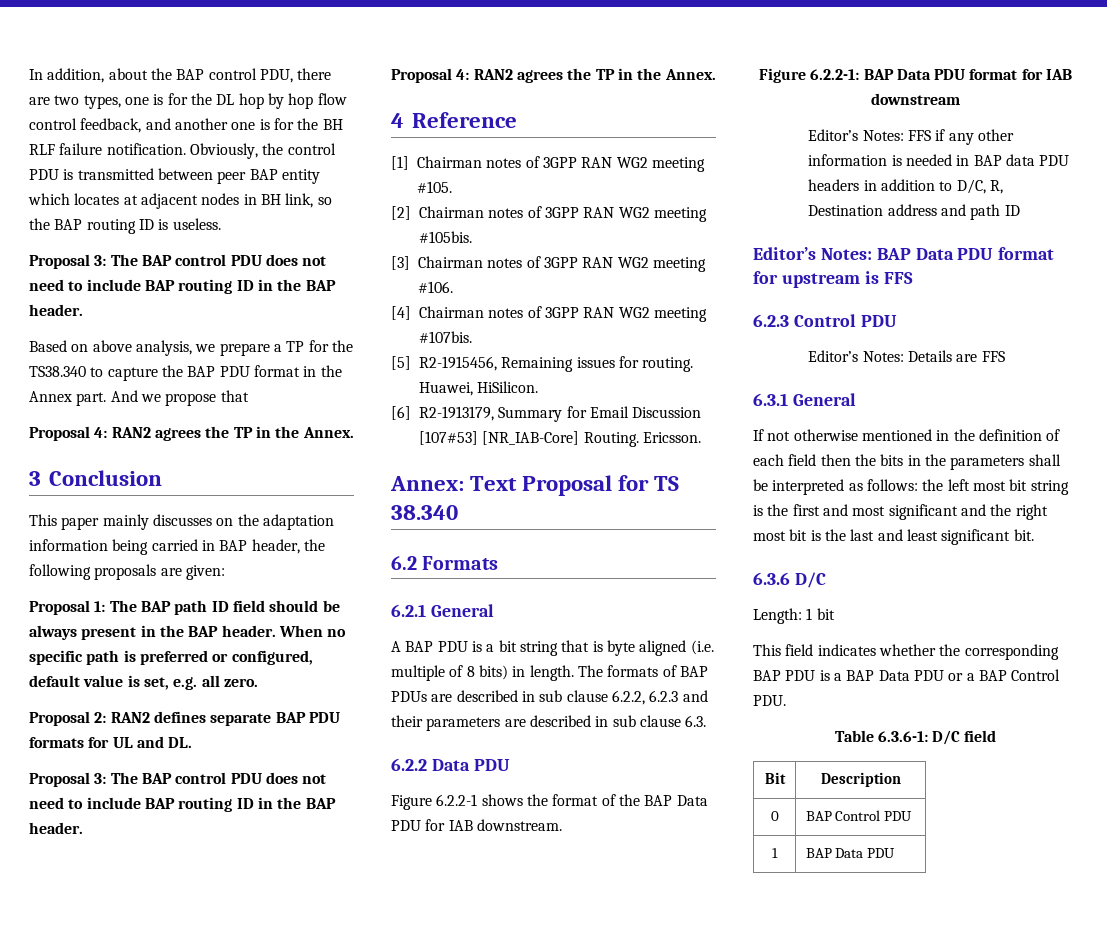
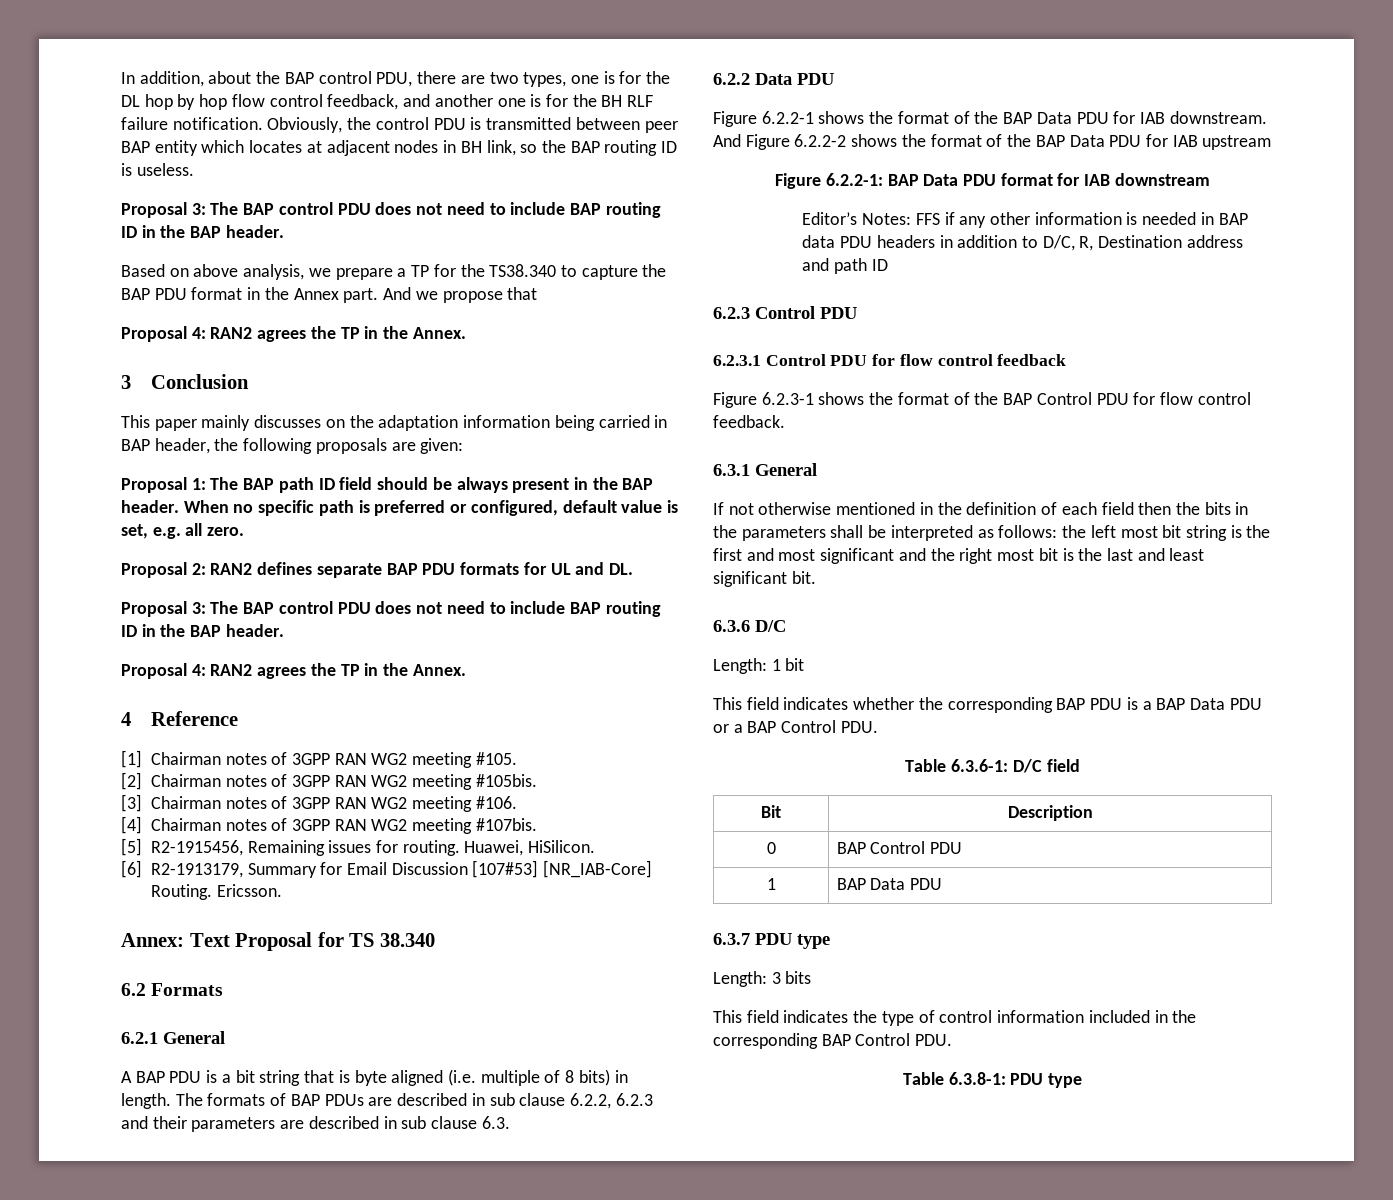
(562, 825) none -> [713,134,1272,150] And Figure 6.2.2-2 shows the format of the BAP Data PDU for IAB upstream
[753,247,1055,260] [753,271,913,288] [753,314,897,327] [808,350,1005,362] Editor’s Notes: BAP Data PDU format for upstream is FFS // 6.2.3 Control PDU // Editor’s Notes: Details are FFS -> [713,306,857,319] [713,354,1067,366] [713,392,1251,408] [713,415,785,428] 6.2.3 Control PDU // 6.2.3.1 Control PDU for flow control feedback // Figure 6.2.3-1 shows the format of the BAP Control PDU for flow control feedback.
(896, 853) none -> [713,933,830,949] [713,971,812,987] [713,1010,1197,1026] [713,1033,953,1049] [902,1072,1083,1088] // 6.3.7 PDU type // Length: 3 bits // This field indicates the type of control information included in the corresponding BAP Control PDU. // Table 6.3.8-1: PDU type

